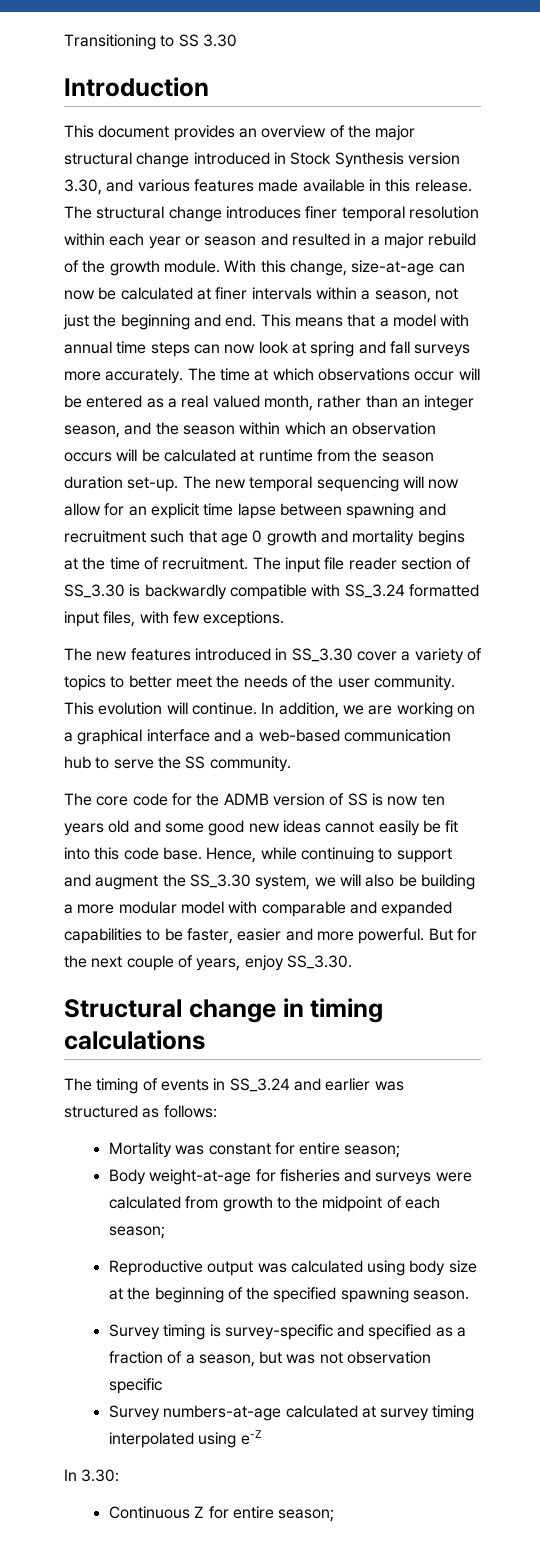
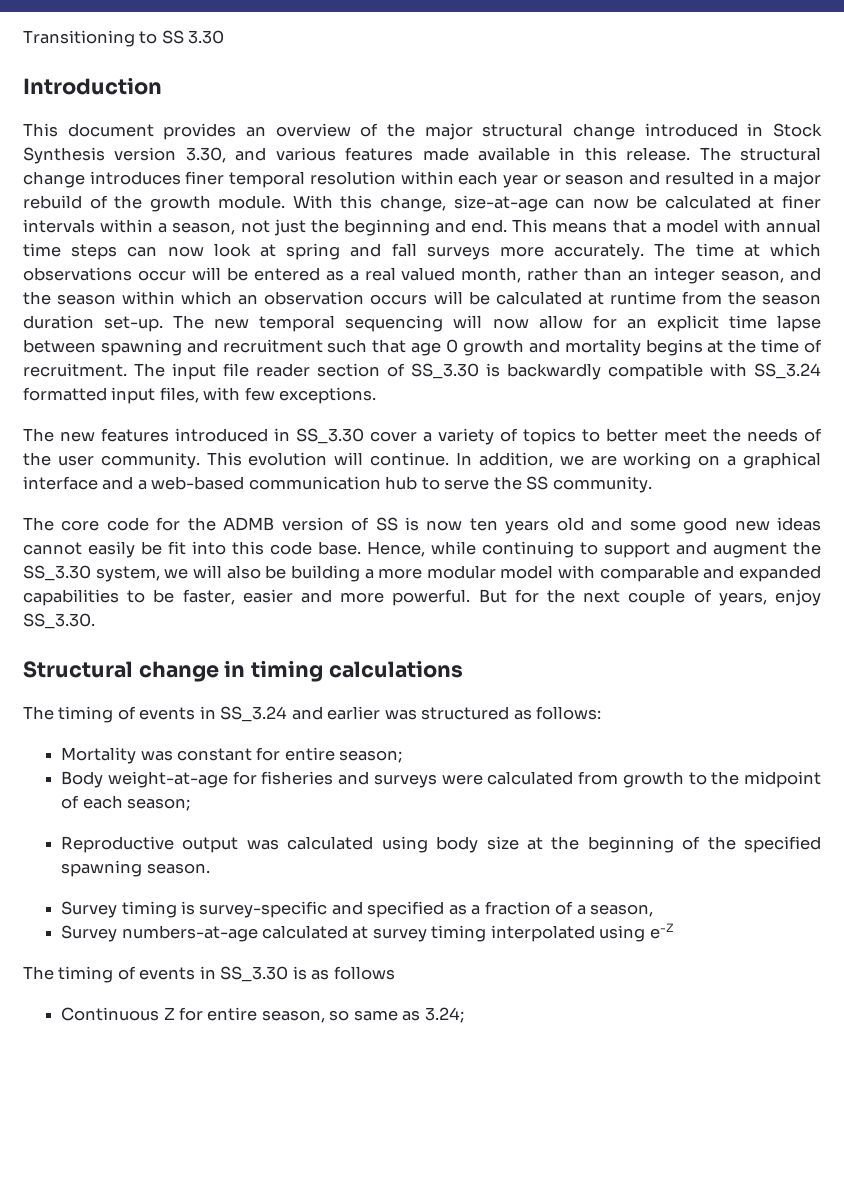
[259,1351,432,1364] [108,1378,162,1394] but was not observation specific -> (654, 910) none
[64,1469,120,1482] In 3.30: -> [23,966,395,983] The timing of events in SS_3.30 is as follows
[278,1509,335,1522] season; -> [261,1007,464,1023] season, so same as 3.24;

